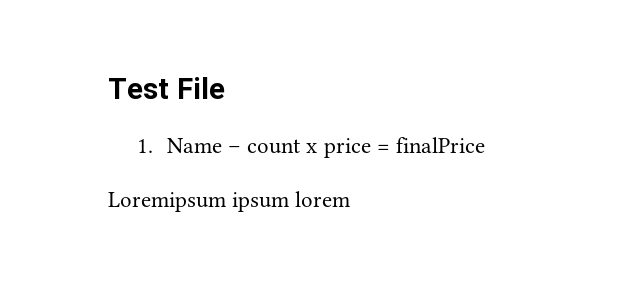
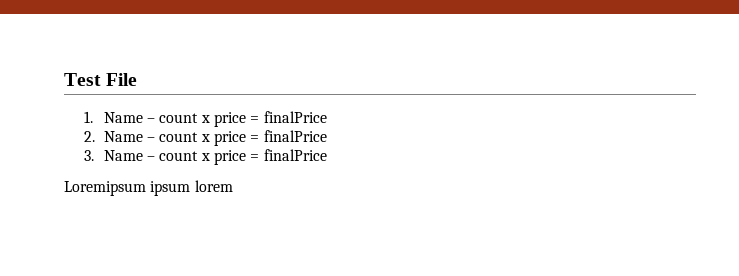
(485, 145) none -> [83,130,327,146] [83,149,327,165] // 2. Name – count x price = finalPrice // 3. Name – count x price = finalPrice

